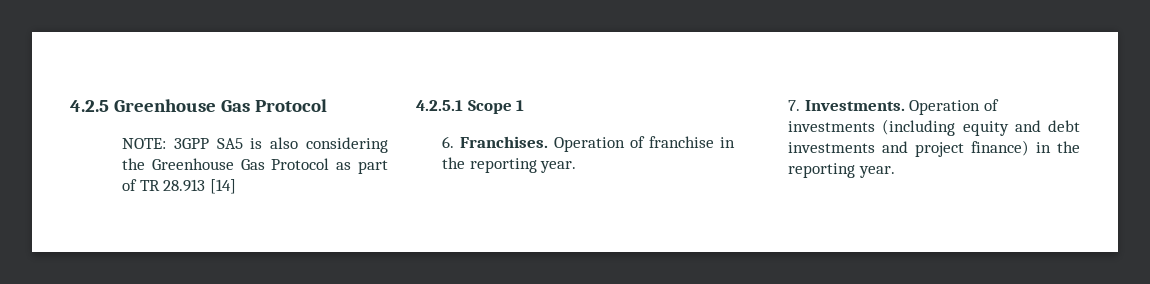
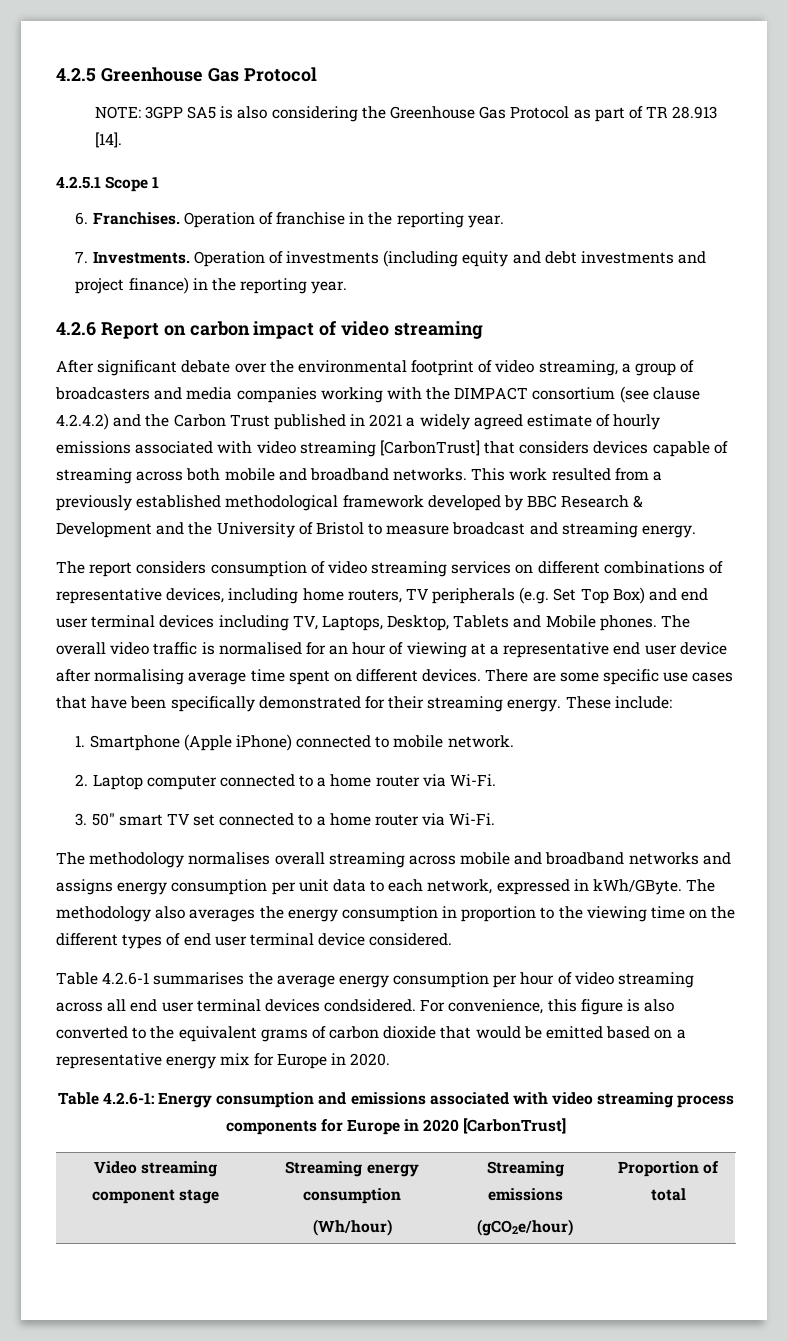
[209,179,236,194] [14] -> [94,132,122,148] [14].
(895, 172) none -> [56,321,484,339] [56,360,695,376] [55,386,700,403] [56,413,661,430] [56,440,728,457] [56,468,663,484] [56,495,644,511] [56,522,697,538] [56,561,724,577] [56,587,709,604] [56,615,691,631] [56,642,727,658] [56,669,734,685] [56,696,672,712] [75,734,514,751] [75,774,497,790] [75,813,496,826] [56,852,731,868] [56,879,716,895] [56,906,736,922] [56,933,453,949] [56,972,695,988] [56,999,675,1015] [56,1026,686,1042] [56,1053,391,1069] [57,1092,735,1108] [225,1118,567,1135] [93,1161,218,1177] [91,1189,220,1204] [285,1161,419,1177] [303,1188,401,1204] [312,1219,392,1236] [486,1161,564,1177] [487,1188,563,1201] [477,1219,573,1236] [617,1161,720,1177] [650,1188,686,1201] // 4.2.6 Report on carbon impact of video streaming // After significant debate over the environmental footprint of video streaming, a group of broadcasters and media companies working with the DIMPACT consortium (see clause 4.2.4.2) and the Carbon Trust published in 2021 a widely agreed estimate of hourly emissions associated with video streaming [CarbonTrust] that considers devices capable of streaming across both mobile and broadband networks. This work resulted from a previously established methodological framework developed by BBC Research & Development and the University of Bristol to measure broadcast and streaming energy. // The report considers consumption of video streaming services on different combinations of representative devices, including home routers, TV peripherals (e.g. Set Top Box) and end user terminal devices including TV, Laptops, Desktop, Tablets and Mobile phones. The overall video traffic is normalised for an hour of viewing at a representative end user device after normalising average time spent on different devices. There are some specific use cases that have been specifically demonstrated for their streaming energy. These include: // 1. Smartphone (Apple iPhone) connected to mobile network. // 2. Laptop computer connected to a home router via Wi-Fi. // 3. 50" smart TV set connected to a home router via Wi-Fi. // The methodology normalises overall streaming across mobile and broadband networks and assigns energy consumption per unit data to each network, expressed in kWh/GByte. The methodology also averages the energy consumption in proportion to the viewing time on the different types of end user terminal device considered. // Table 4.2.6-1 summarises the average energy consumption per hour of video streaming across all end user terminal devices condsidered. For convenience, this figure is also converted to the equivalent grams of carbon dioxide that would be emitted based on a representative energy mix for Europe in 2020. // Table 4.2.6-1: Energy consumption and emissions associated with video streaming process components for Europe in 2020 [CarbonTrust] // Video streaming component stage | Streaming energy consumption // (Wh/hour) | Streaming emissions // (gCO2e/hour) | Proportion of total

